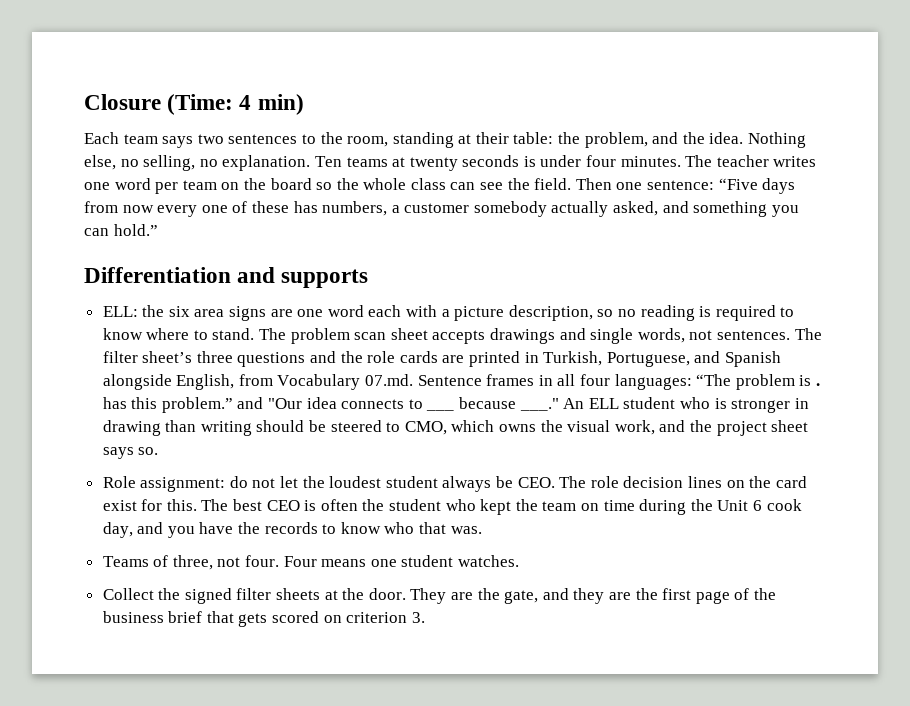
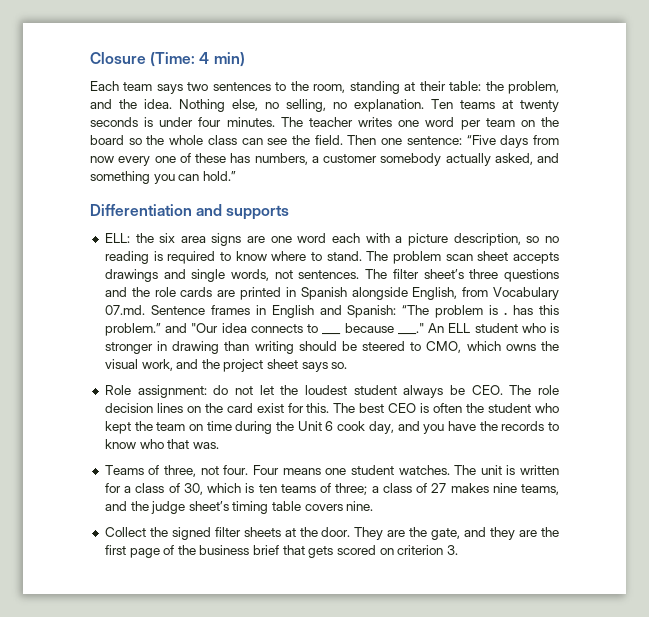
[543,351,721,367] Turkish, Portuguese, and -> (296, 292) none
[557,374,692,390] all four languages: -> [271,305,397,318] English and Spanish:
(520, 561) none -> [454,465,559,475] [104,483,559,495] [104,501,374,514] The unit is written for a class of 30, which is ten teams of three; a class of 27 makes nine teams, and the judge sheet’s timing table covers nine.

